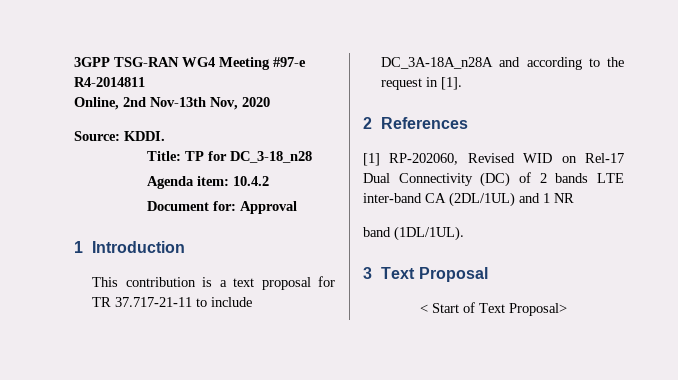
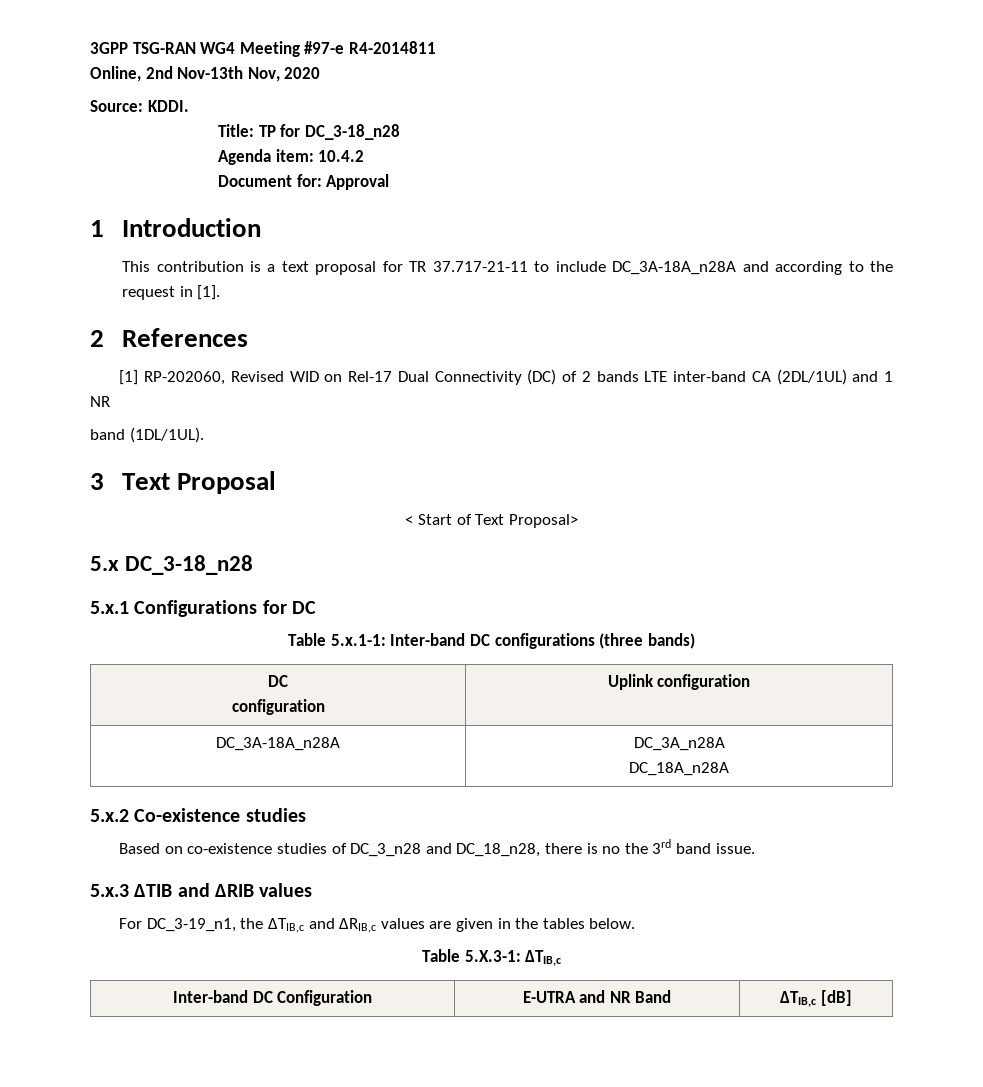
(567, 309) none -> [90,555,254,575] [90,600,316,617] [288,633,695,649] [268,675,288,687] [231,699,325,715] [607,674,751,690] [216,737,340,751] [633,737,725,751] [629,762,729,776] [90,808,306,822] [119,839,755,857] [90,883,313,897] [119,918,636,933] [421,949,562,966] [172,990,373,1006] [522,990,672,1003] [780,990,852,1007] // 5.x DC_3-18_n28 // 5.x.1 Configurations for DC // Table 5.x.1-1: Inter-band DC configurations (three bands) // DC // configuration | Uplink configuration // DC_3A-18A_n28A | DC_3A_n28A // DC_18A_n28A // 5.x.2 Co-existence studies // Based on co-existence studies of DC_3_n28 and DC_18_n28, there is no the 3rd band issue. // 5.x.3 ∆TIB and ∆RIB values // For DC_3-19_n1, the ΔTIB,c and ΔRIB,c values are given in the tables below. // Table 5.X.3-1: ΔTIB,c // Inter-band DC Configuration | E-UTRA and NR Band | ΔTIB,c [dB]

